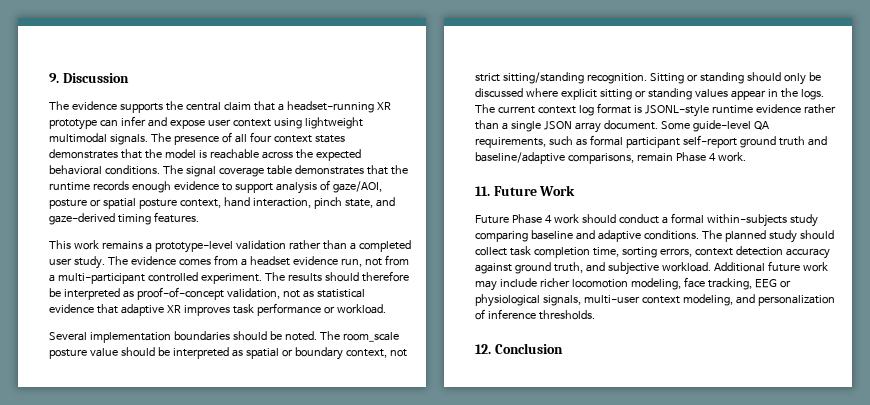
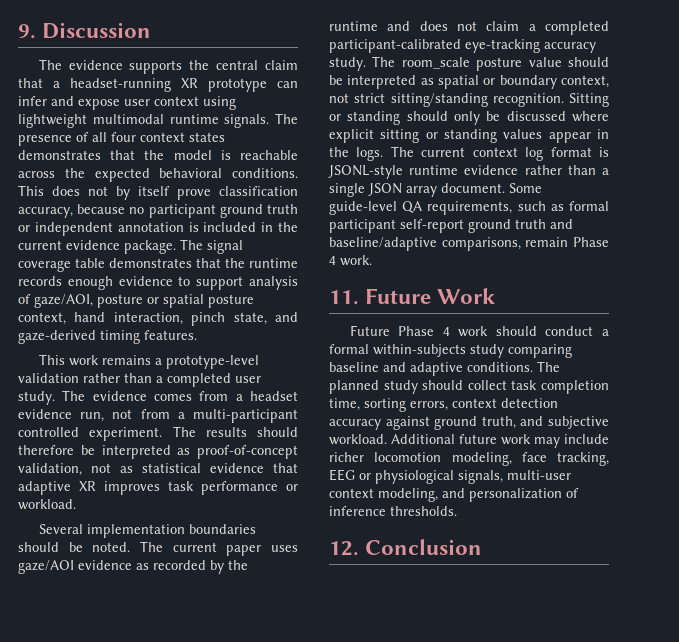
(107, 138) none -> [169,114,219,124] runtime
(160, 170) none -> [18,185,298,200] [18,204,298,218] [18,222,298,236] [18,240,176,254] This does not by itself prove classification accuracy, because no participant ground truth or independent annotation is included in the current evidence package.
(340, 335) none -> [172,542,298,556] [18,560,248,574] [329,21,609,35] [329,39,596,53] [329,56,396,71] current paper uses gaze/AOI evidence as recorded by the runtime and does not claim a completed participant-calibrated eye-tracking accuracy study. The

